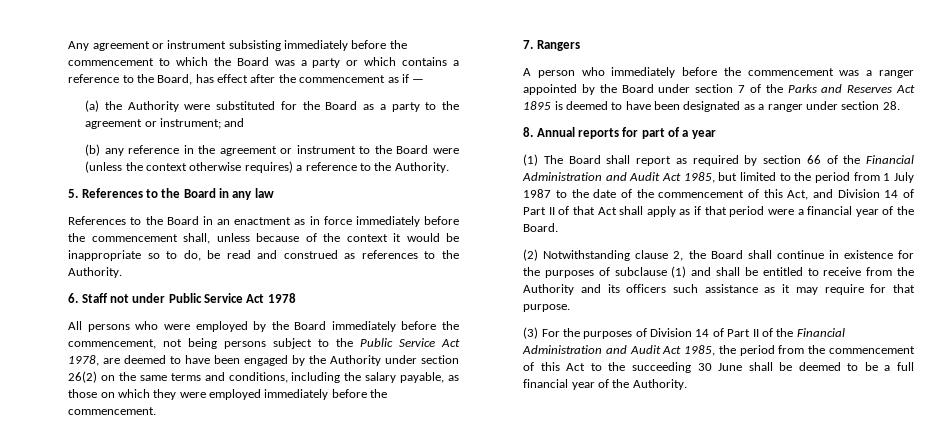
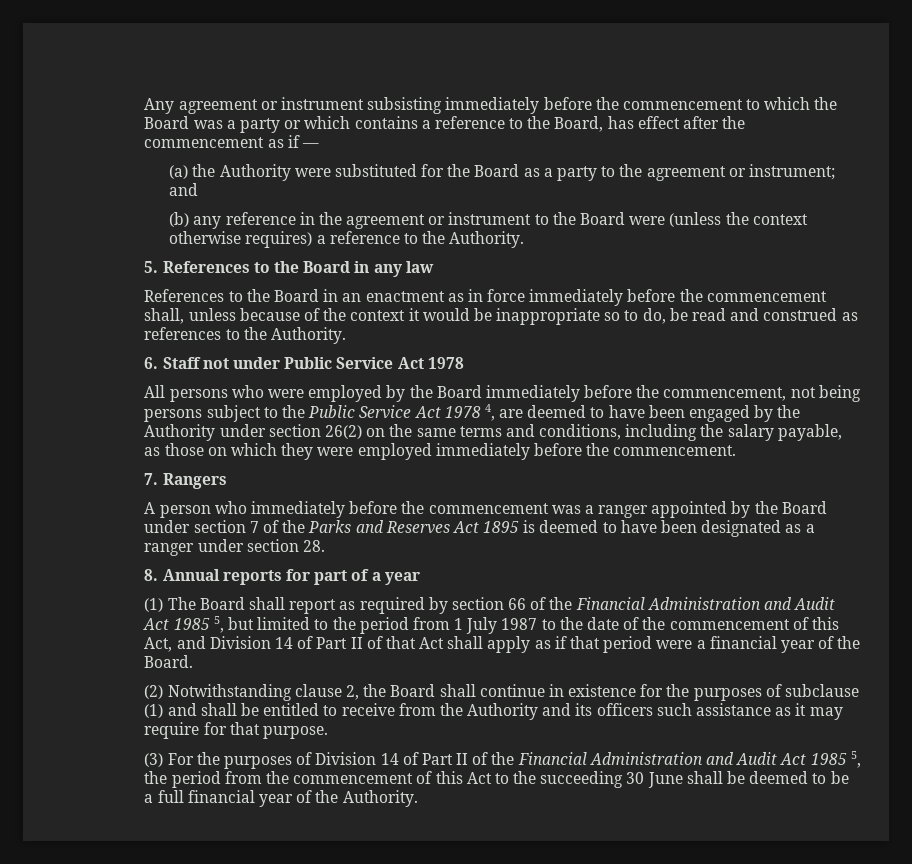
[68,355,100,366] 1978, -> [444,404,495,421] 1978 4,
[683,172,715,183] 1985, -> [173,616,224,633] 1985 5,
[684,345,716,356] 1985, -> [810,751,861,768] 1985 5,

